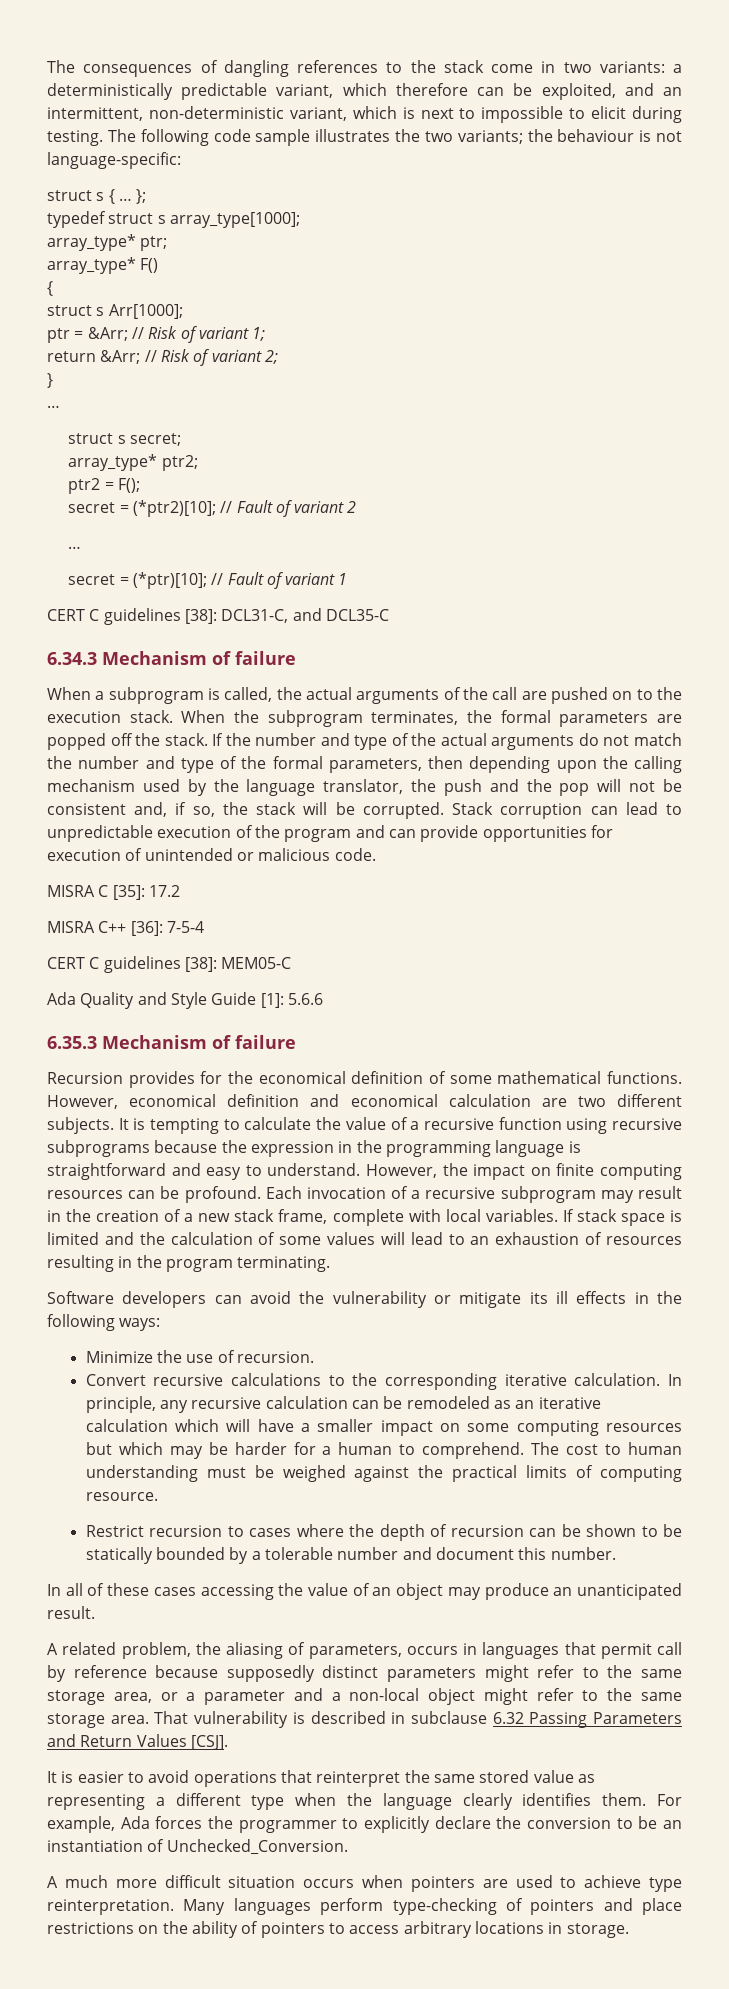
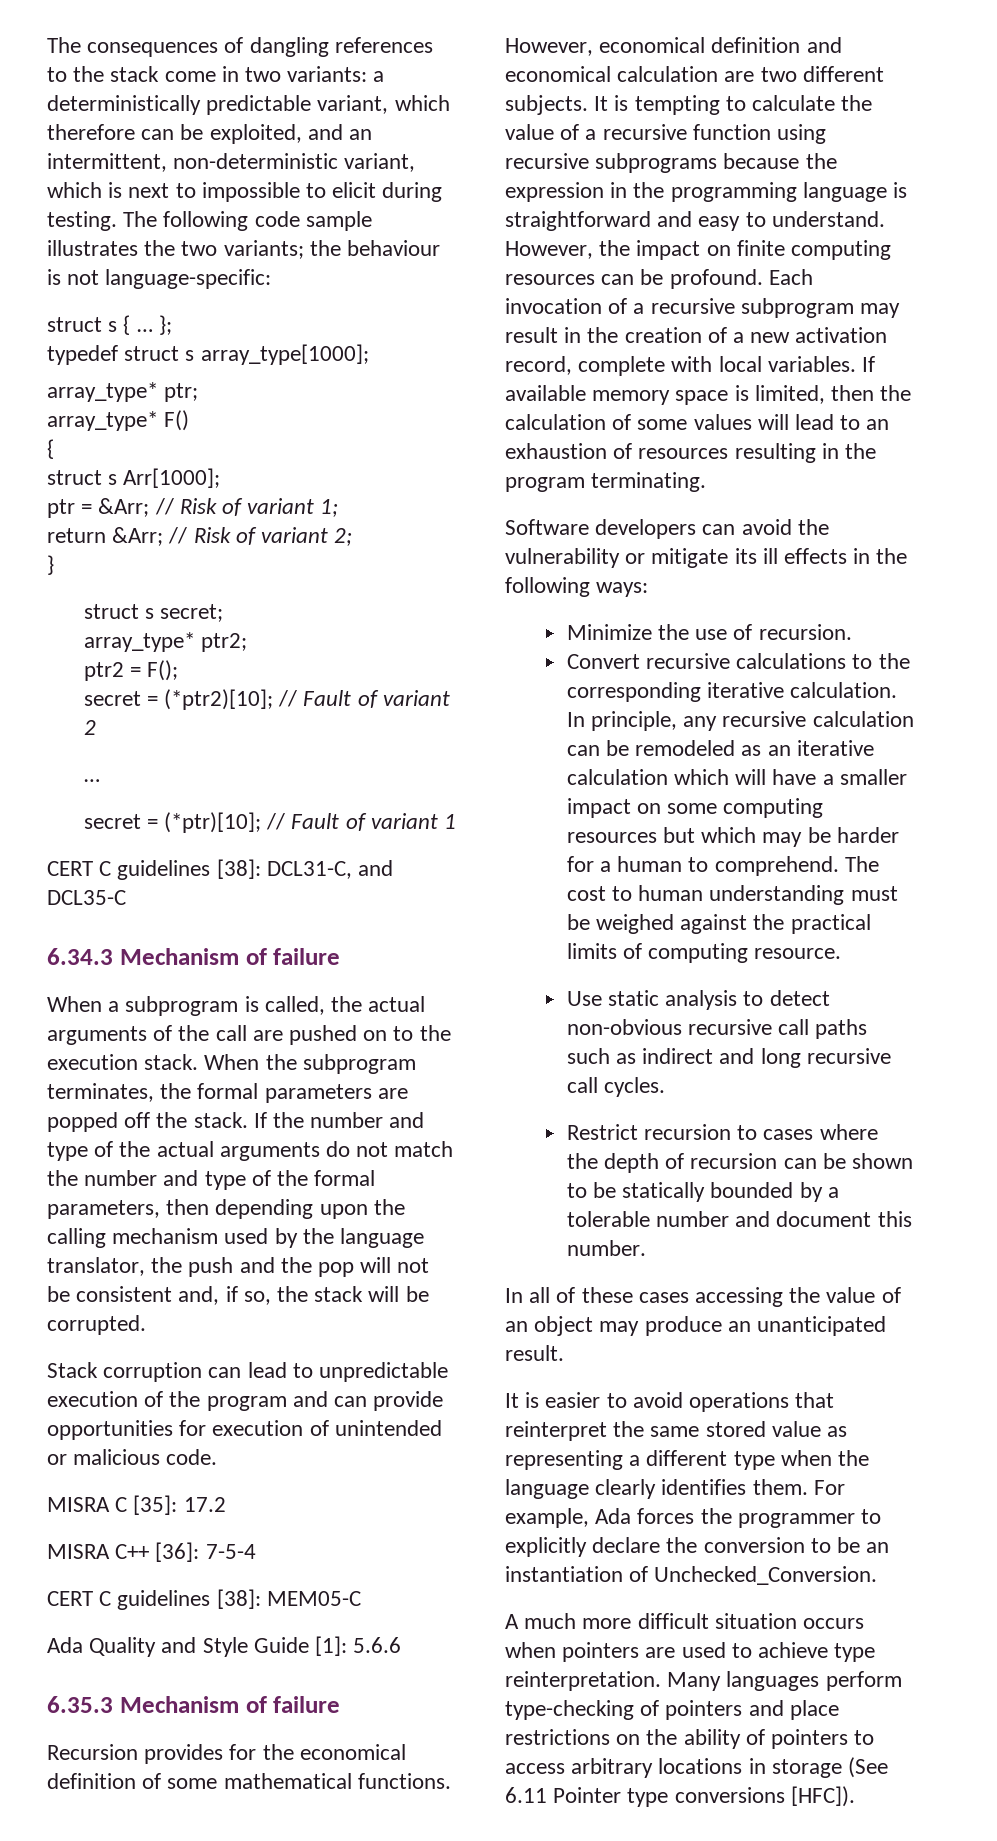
[47,405,60,408] // … -> (54, 565) none
(444, 810) none -> (146, 1325) //
[234,1209,328,1224] stack frame, -> [795,327,888,343] [505,356,572,375] activation record,
[576,1209,683,1226] [47,1232,134,1245] stack space is limited and -> [505,385,875,405] available memory space is limited, then
(158, 1496) none -> [566,990,830,1010] [566,1019,868,1039] [566,1048,891,1068] [566,1077,666,1097] // Use static analysis to detect non-obvious recursive call paths such as indirect and long recursive call cycles.
[47,1642,682,1659] [47,1665,683,1682] [47,1688,682,1705] [47,1711,682,1728] [47,1734,228,1750] // A related problem, the aliasing of parameters, occurs in languages that permit call by reference because supposedly distinct parameters might refer to the same storage area, or a parameter and a non-local object might refer to the same storage area. That vulnerability is described in subclause 6.32 Passing Parameters and Return Values [CSJ]. -> (564, 1353) none
[566,1923,629,1938] storage. -> [771,1757,889,1778] [505,1786,855,1807] storage (See 6.11 Pointer type conversions [HFC]).

